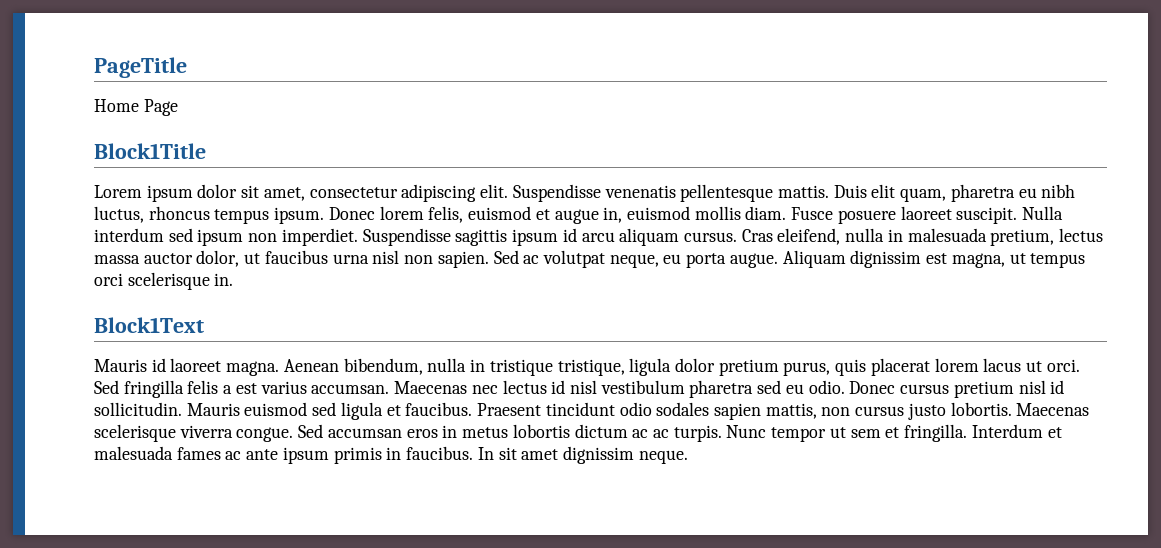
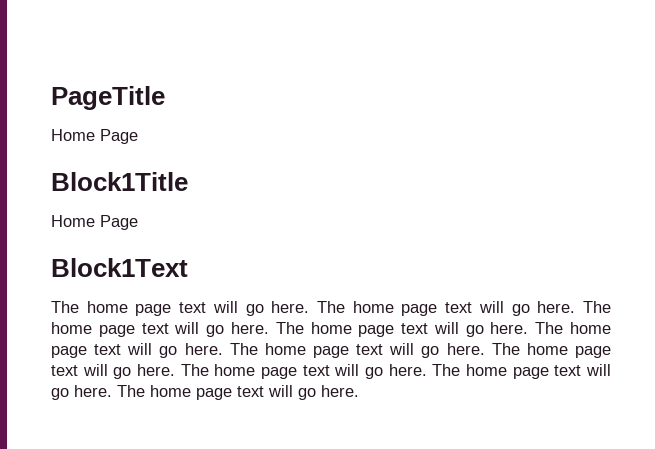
[94,184,1076,202] [94,206,1064,224] [94,228,1104,246] [94,250,1086,268] [94,272,234,290] [94,317,204,333] [94,358,1080,376] [94,380,1065,398] [94,402,1090,420] [94,424,1062,442] [94,446,688,464] Lorem ipsum dolor sit amet, consectetur adipiscing elit. Suspendisse venenatis pellentesque mattis. Duis elit quam, pharetra eu nibh luctus, rhoncus tempus ipsum. Donec lorem felis, euismod et augue in, euismod mollis diam. Fusce posuere laoreet suscipit. Nulla interdum sed ipsum non imperdiet. Suspendisse sagittis ipsum id arcu aliquam cursus. Cras eleifend, nulla in malesuada pretium, lectus massa auctor dolor, ut faucibus urna nisl non sapien. Sed ac volutpat neque, eu porta augue. Aliquam dignissim est magna, ut tempus orci scelerisque in. // Block1Text // Mauris id laoreet magna. Aenean bibendum, nulla in tristique tristique, ligula dolor pretium purus, quis placerat lorem lacus ut orci. Sed fringilla felis a est varius accumsan. Maecenas nec lectus id nisl vestibulum pharetra sed eu odio. Donec cursus pretium nisl id sollicitudin. Mauris euismod sed ligula et faucibus. Praesent tincidunt odio sodales sapien mattis, non cursus justo lobortis. Maecenas scelerisque viverra congue. Sed accumsan eros in metus lobortis dictum ac ac turpis. Nunc tempor ut sem et fringilla. Interdum et malesuada fames ac ante ipsum primis in faucibus. In sit amet dignissim neque. -> [51,215,138,230] [51,258,188,277] [51,301,612,316] [51,322,611,337] [51,343,612,358] [51,364,612,379] [51,385,359,400] Home Page // Block1Text // The home page text will go here. The home page text will go here. The home page text will go here. The home page text will go here. The home page text will go here. The home page text will go here. The home page text will go here. The home page text will go here. The home page text will go here. The home page text will go here.

